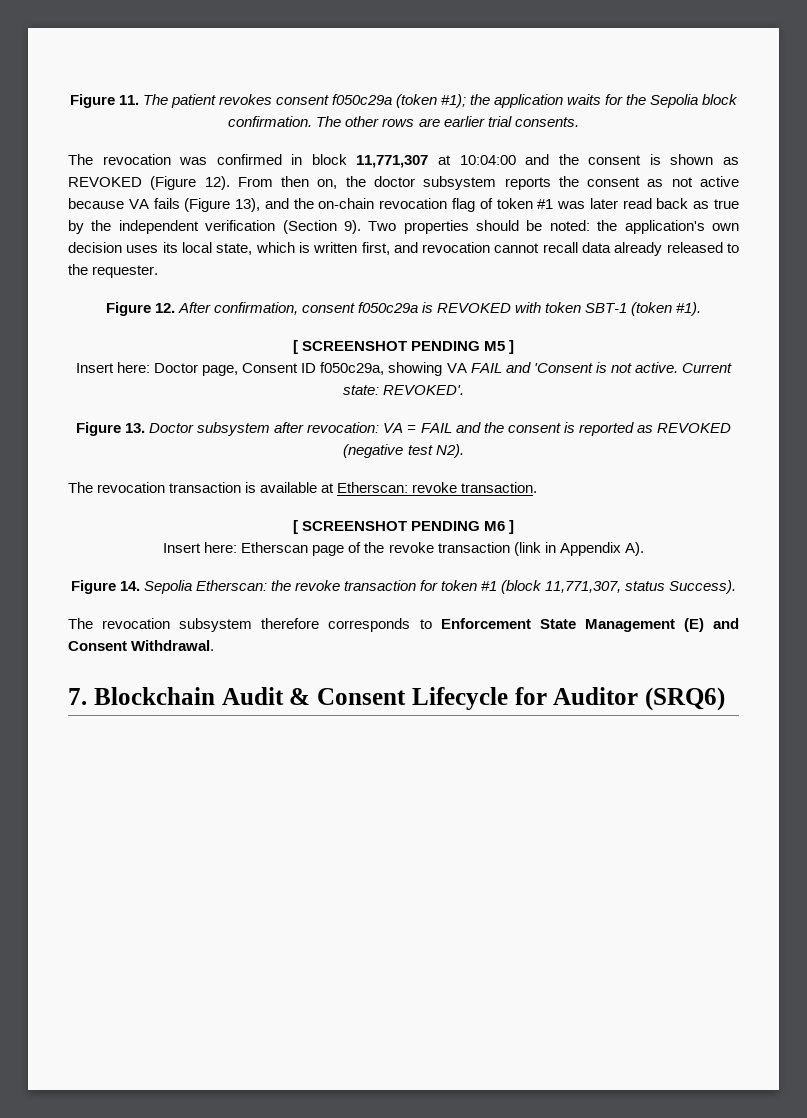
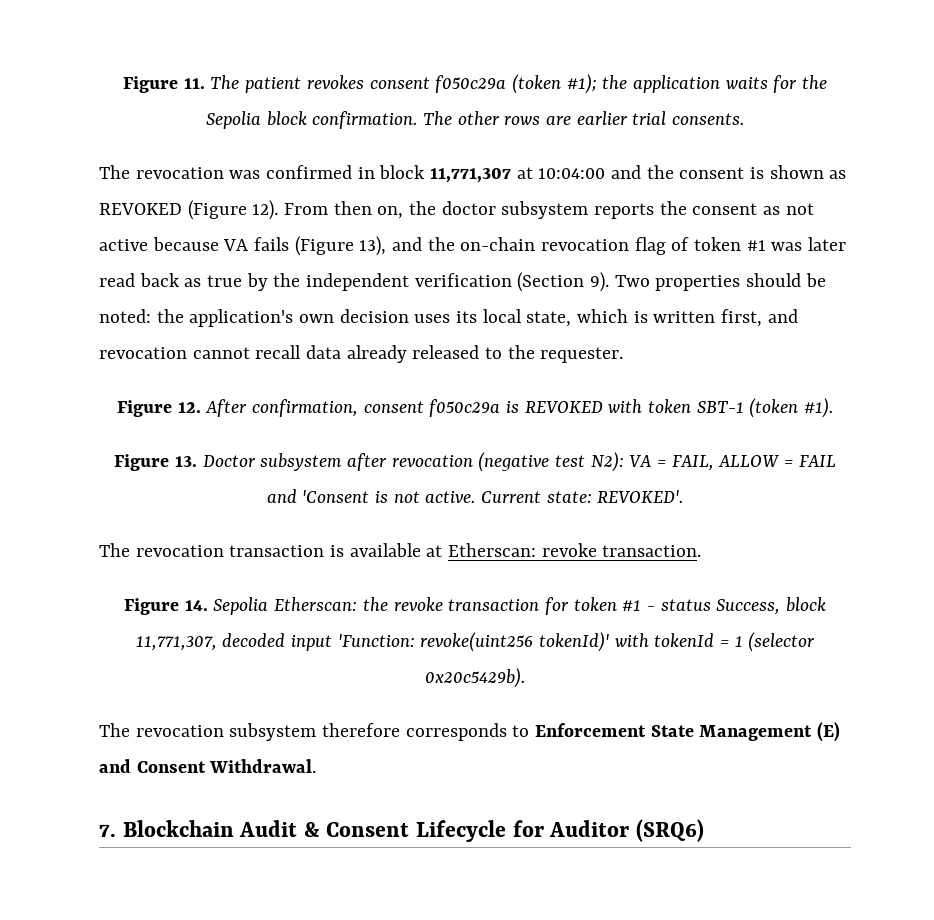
[292,340,515,354] [76,362,467,376] [ SCREENSHOT PENDING M5 ] // Insert here: Doctor page, Consent ID f050c29a, showing VA -> [114,452,794,472] Figure 13. Doctor subsystem after revocation (negative test N2): VA = FAIL, ALLOW =
[76,422,731,436] [343,444,464,458] // Figure 13. Doctor subsystem after revocation: VA = FAIL and the consent is reported as REVOKED (negative test N2). -> (684, 496) none
[292,520,515,534] [163,542,644,556] // [ SCREENSHOT PENDING M6 ] // Insert here: Etherscan page of the revoke transaction (link in Appendix A). -> (702, 551) none
[501,580,737,594] (block 11,771,307, status Success). -> [646,597,826,615] [135,632,816,652] [425,668,525,688] - status Success, block 11,771,307, decoded input 'Function: revoke(uint256 tokenId)' with tokenId = 1 (selector 0x20c5429b).

